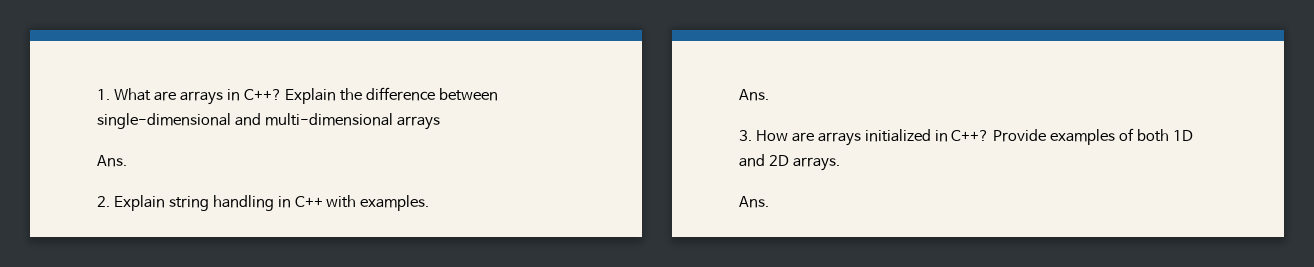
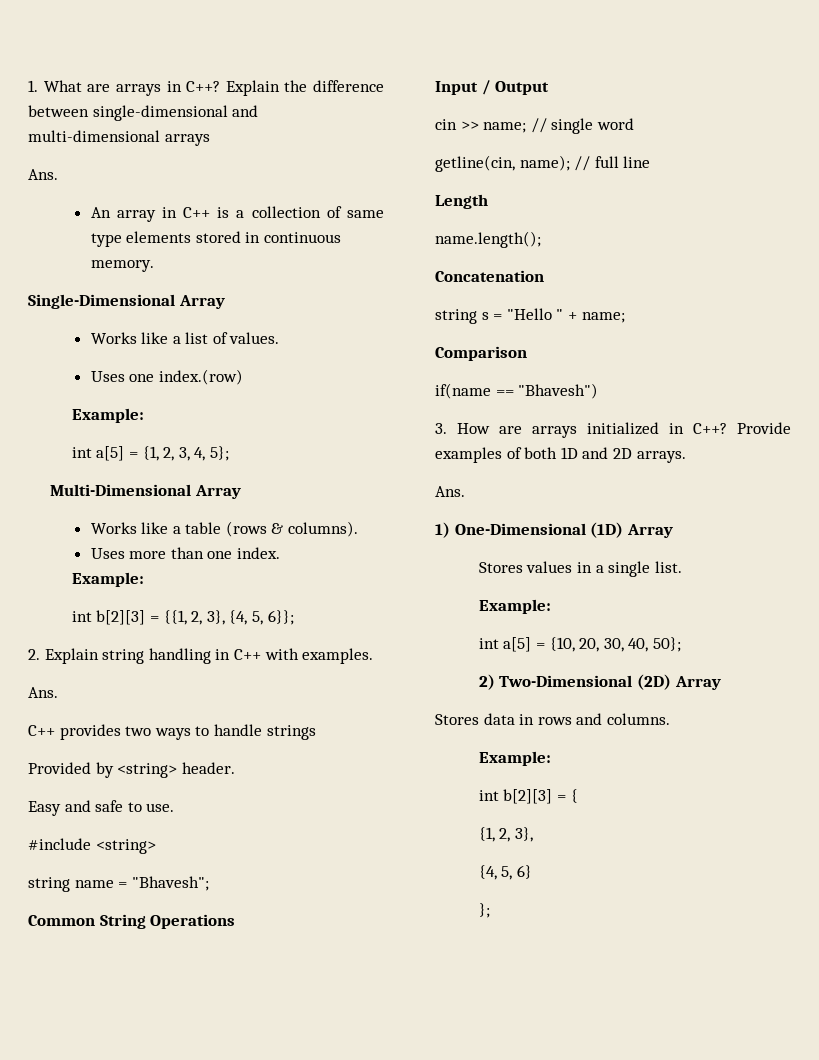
(127, 161) none -> [90,206,384,222] [90,231,341,247] [90,260,154,272] [28,294,225,309] [90,332,280,344] [90,369,243,385] [71,408,144,423] [71,446,229,461] [49,484,241,499] [90,521,359,537] [90,547,280,559] [71,572,144,587] [71,610,294,625] // An array in C++ is a collection of same type elements stored in continuous memory. // Single-Dimensional Array // Works like a list of values. // Uses one index.(row) // Example: // int a[5] = {1, 2, 3, 4, 5}; // Multi-Dimensional Array // Works like a table (rows & columns). // Uses more than one index. // Example: // int b[2][3] = {{1, 2, 3}, {4, 5, 6}};
(769, 95) none -> [28,724,316,740] [28,762,235,778] [28,800,175,816] [28,838,156,854] [28,876,209,892] [28,914,236,929] [435,80,550,95] [435,118,634,134] [435,155,651,172] [435,194,488,209] [435,231,541,248] [435,270,544,282] [435,308,625,324] [435,346,527,361] [435,383,599,399] // C++ provides two ways to handle strings // Provided by <string> header. // Easy and safe to use. // #include <string> // string name = "Bhavesh"; // Common String Operations // Input / Output // cin >> name; // single word // getline(cin, name); // full line // Length // name.length(); // Concatenation // string s = "Hello " + name; // Comparison // if(name == "Bhavesh")
(769, 202) none -> [435,522,673,538] [478,561,682,577] [478,599,551,614] [478,637,681,652] [478,674,721,690] [435,713,670,725] [478,751,551,766] [478,789,578,804] [478,827,534,842] [478,865,533,880] [478,903,490,918] // 1) One-Dimensional (1D) Array // Stores values in a single list. // Example: // int a[5] = {10, 20, 30, 40, 50}; // 2) Two-Dimensional (2D) Array // Stores data in rows and columns. // Example: // int b[2][3] = { // {1, 2, 3}, // {4, 5, 6} // };

